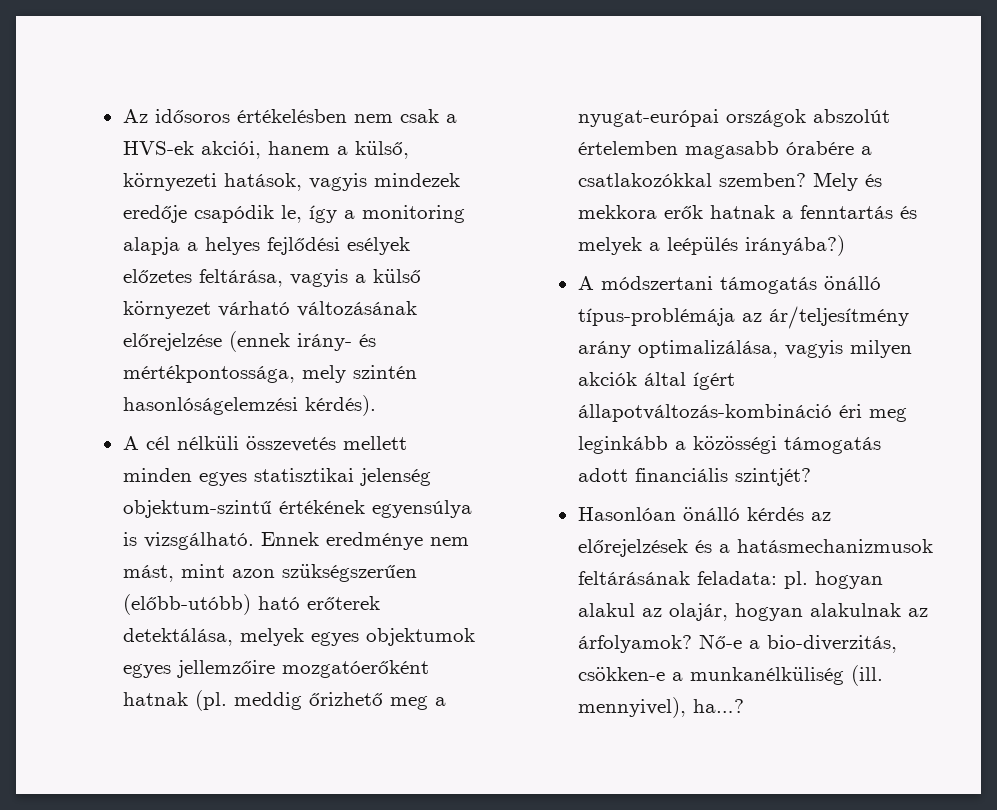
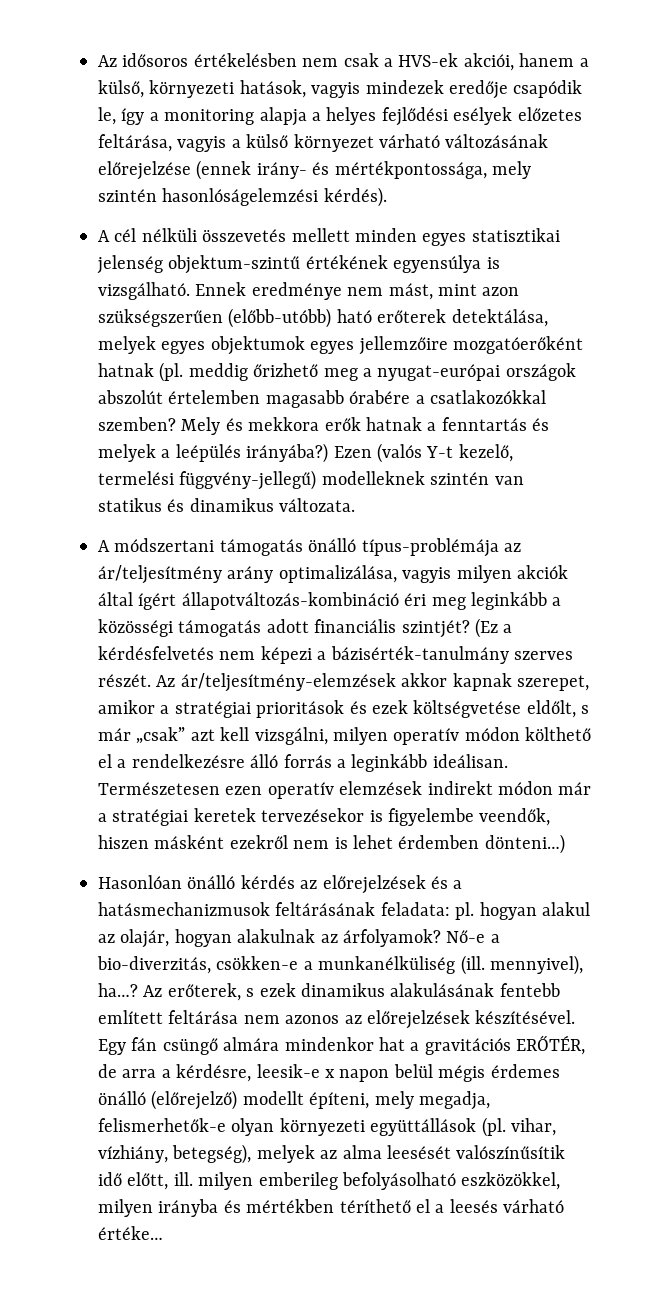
(845, 245) none -> [333,443,513,463] [98,470,524,490] [98,498,356,512] Ezen (valós Y-t kezelő, termelési függvény-jellegű) modelleknek szintén van statikus és dinamikus változata.
(811, 477) none -> [475,618,513,638] [98,646,574,664] [98,673,590,692] [98,700,590,718] [98,727,592,745] [98,754,508,772] [98,781,592,799] [98,808,551,826] [98,834,565,854] (Ez a kérdésfelvetés nem képezi a bázisérték-tanulmány szerves részét. Az ár/teljesítmény-elemzések akkor kapnak szerepet, amikor a stratégiai prioritások és ezek költségvetése eldőlt, s már „csak” azt kell vizsgálni, milyen operatív módon költhető el a rendelkezésre álló forrás a leginkább ideálisan. Természetesen ezen operatív elemzések indirekt módon már a stratégiai keretek tervezésekor is figyelembe veendők, hiszen másként ezekről nem is lehet érdemben dönteni…)
(744, 706) none -> [143,983,560,1001] [98,1010,576,1029] [98,1035,586,1055] [98,1064,560,1082] [98,1090,491,1110] [98,1117,557,1137] [98,1144,566,1164] [98,1172,561,1190] [98,1199,565,1217] [98,1226,164,1240] Az erőterek, s ezek dinamikus alakulásának fentebb említett feltárása nem azonos az előrejelzések készítésével. Egy fán csüngő almára mindenkor hat a gravitációs ERŐTÉR, de arra a kérdésre, leesik-e x napon belül mégis érdemes önálló (előrejelző) modellt építeni, mely megadja, felismerhetők-e olyan környezeti együttállások (pl. vihar, vízhiány, betegség), melyek az alma leesését valószínűsítik idő előtt, ill. milyen emberileg befolyásolható eszközökkel, milyen irányba és mértékben téríthető el a leesés várható értéke…

